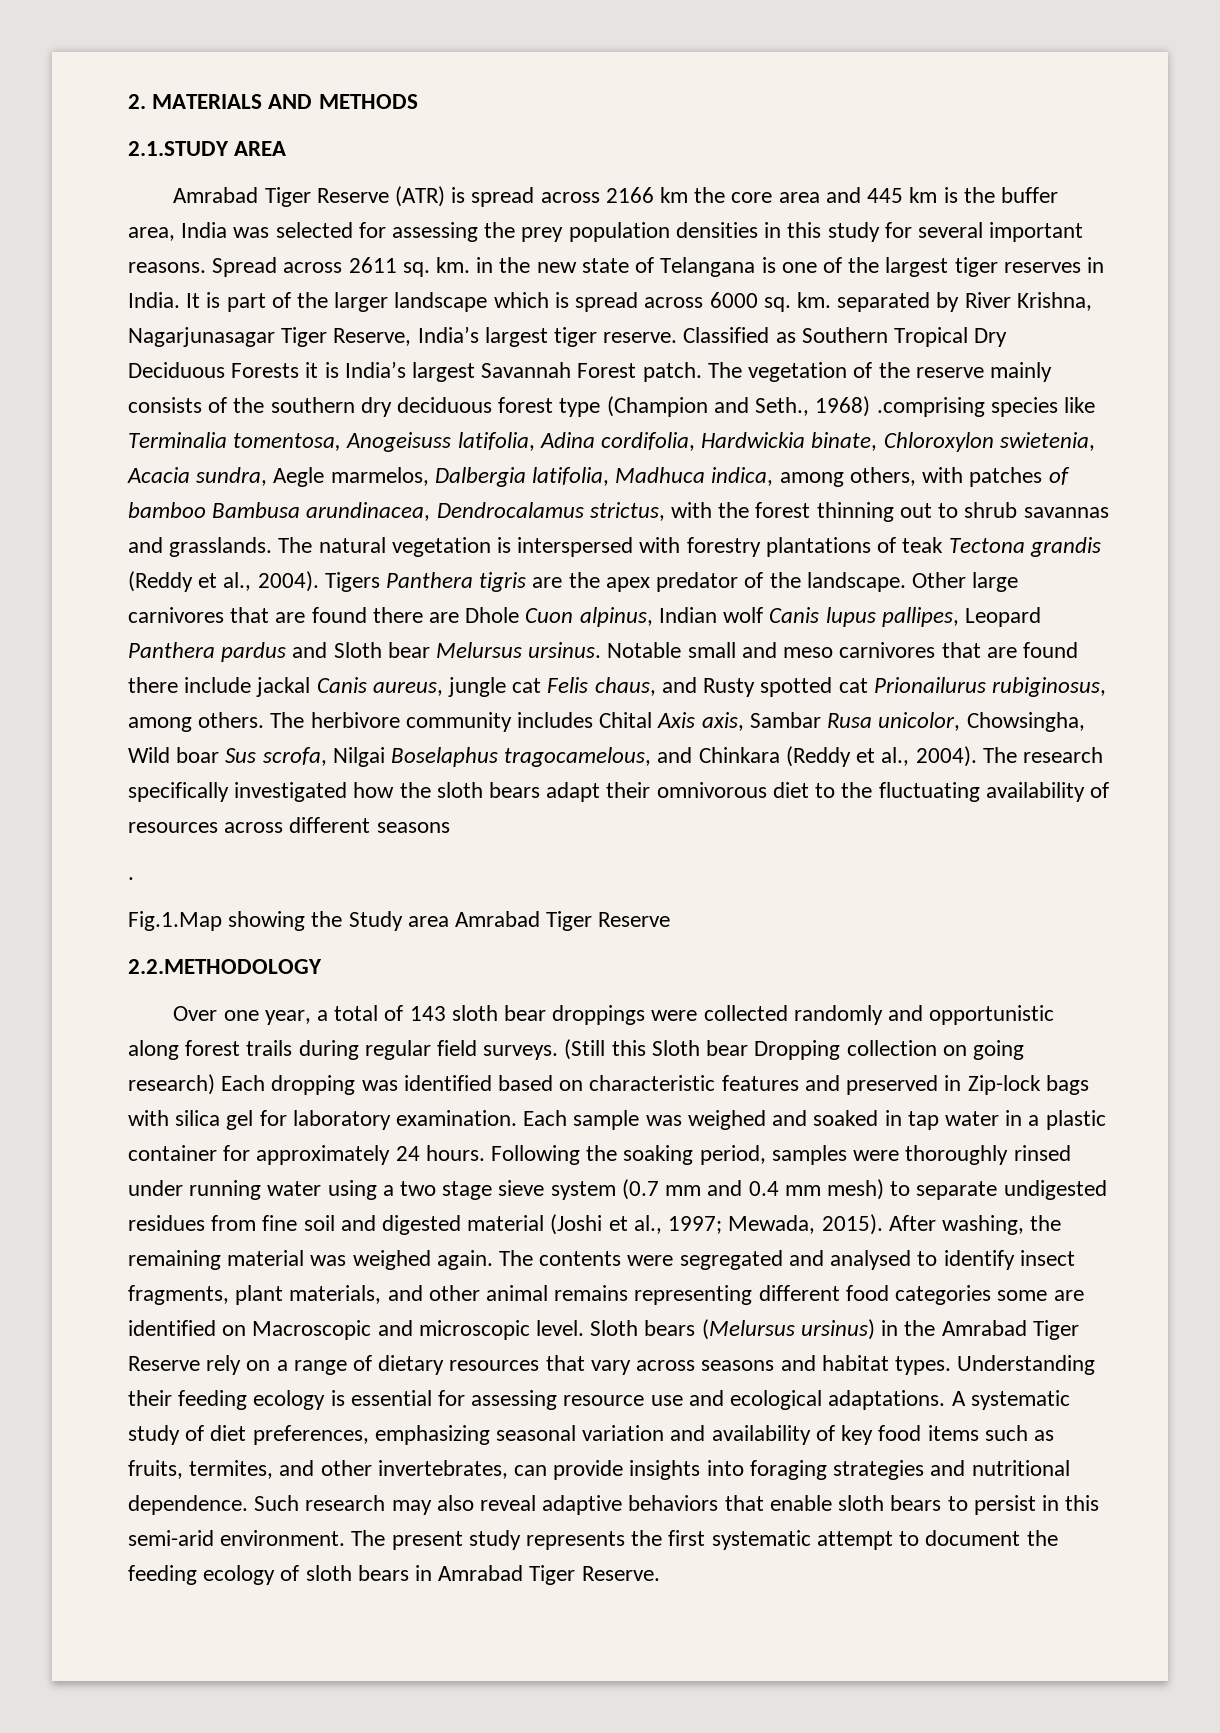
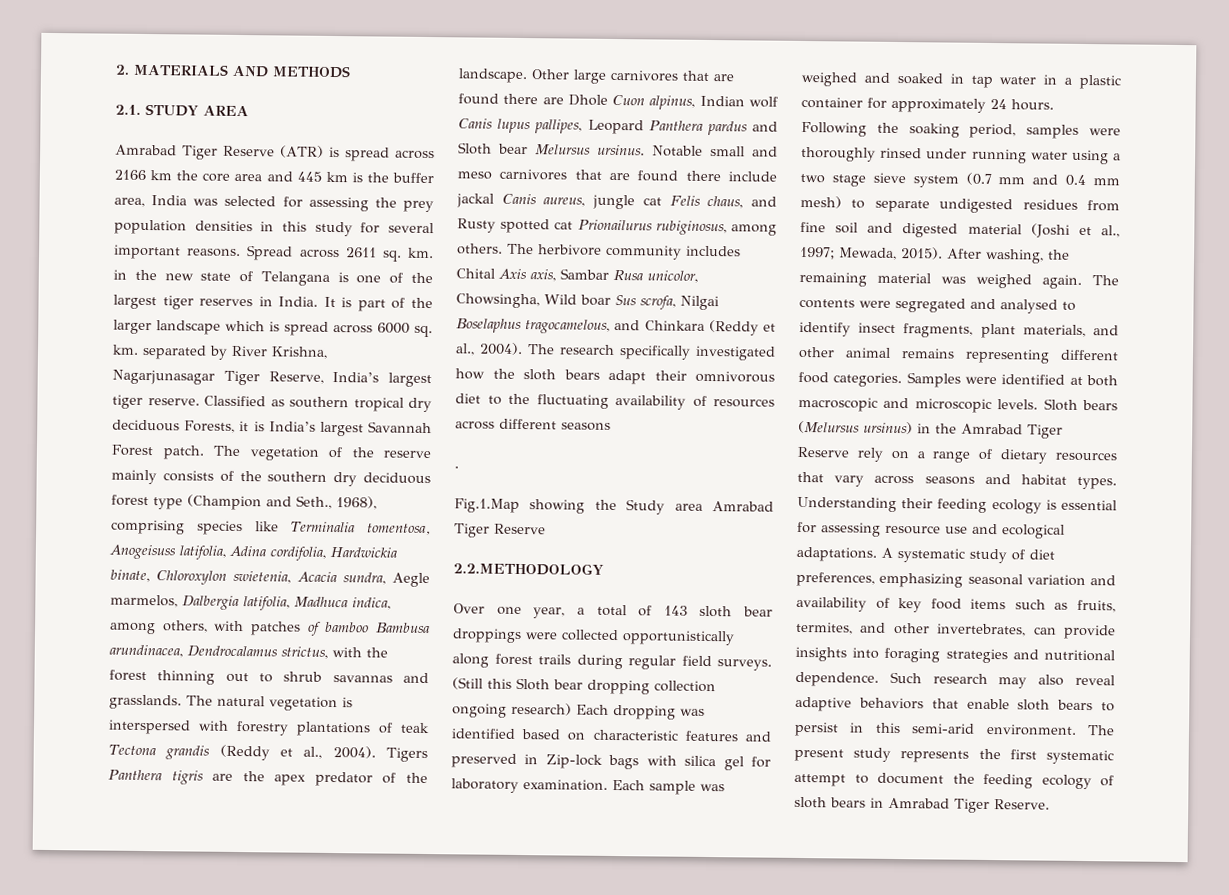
[128,141,229,156] 2.1.STUDY -> [115,103,199,117] 2.1. STUDY
[801,327,1008,347] [128,362,300,378] Southern Tropical Dry Deciduous Forests -> [289,396,432,413] [112,419,236,433] southern tropical dry deciduous Forests,
[815,396,985,417] 1968) .comprising -> [336,496,377,510] [111,519,185,535] 1968), comprising
[793,1005,1055,1025] randomly and opportunistic -> [622,630,735,646] opportunistically
[754,1040,1024,1060] Dropping collection on going -> [587,679,716,695] [452,703,507,718] dropping collection ongoing
[895,1285,1084,1305] [128,1320,372,1340] categories some are identified on Macroscopic -> [833,372,1118,388] [798,396,878,412] categories. Samples were identified at both macroscopic
[536,1320,585,1336] level. -> [997,399,1039,410] levels.

